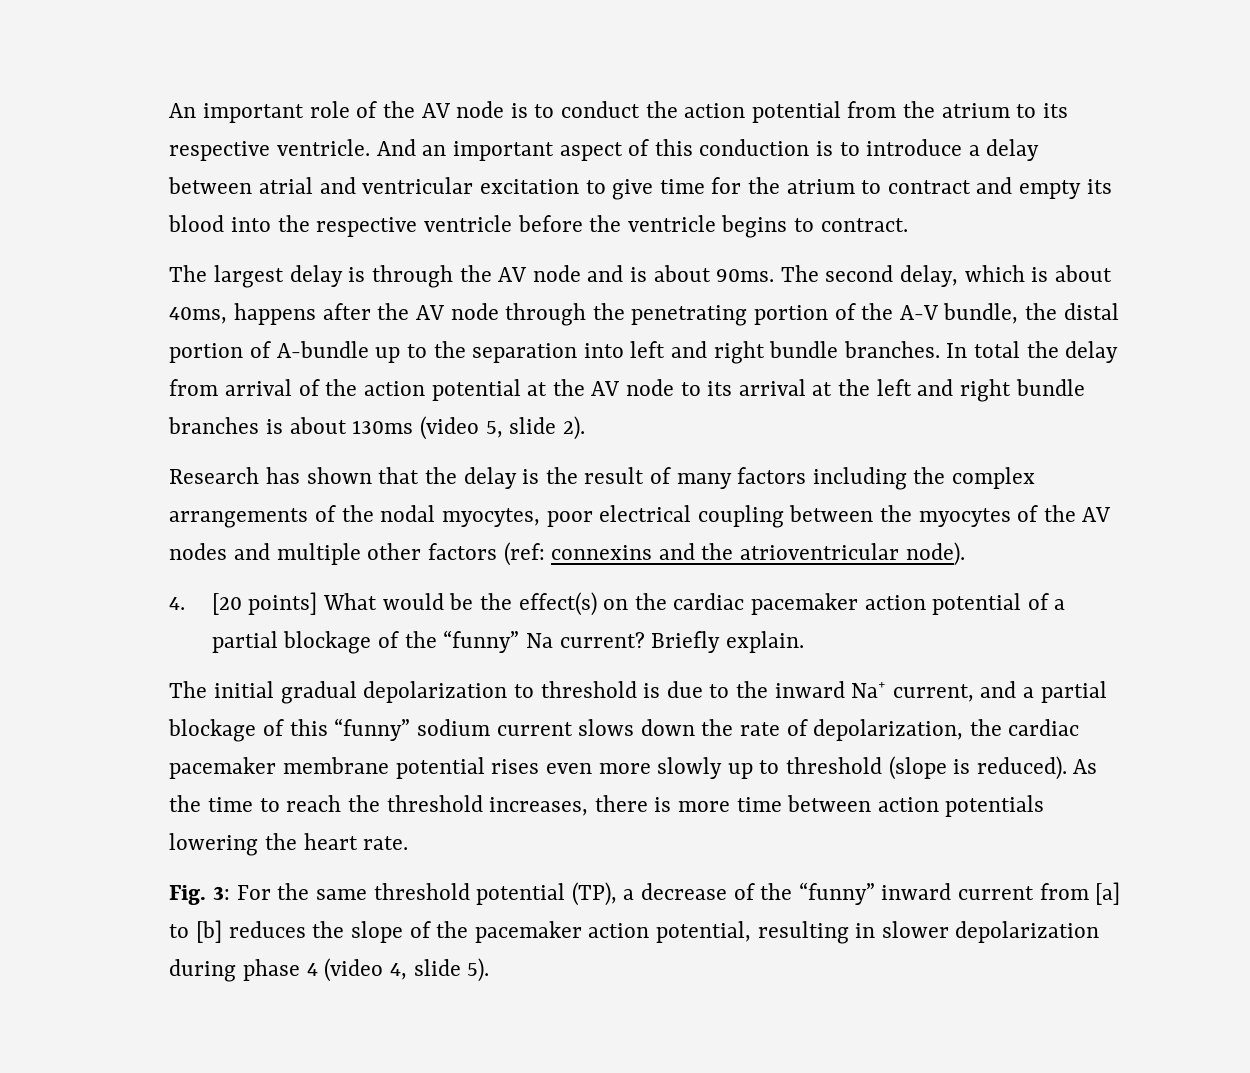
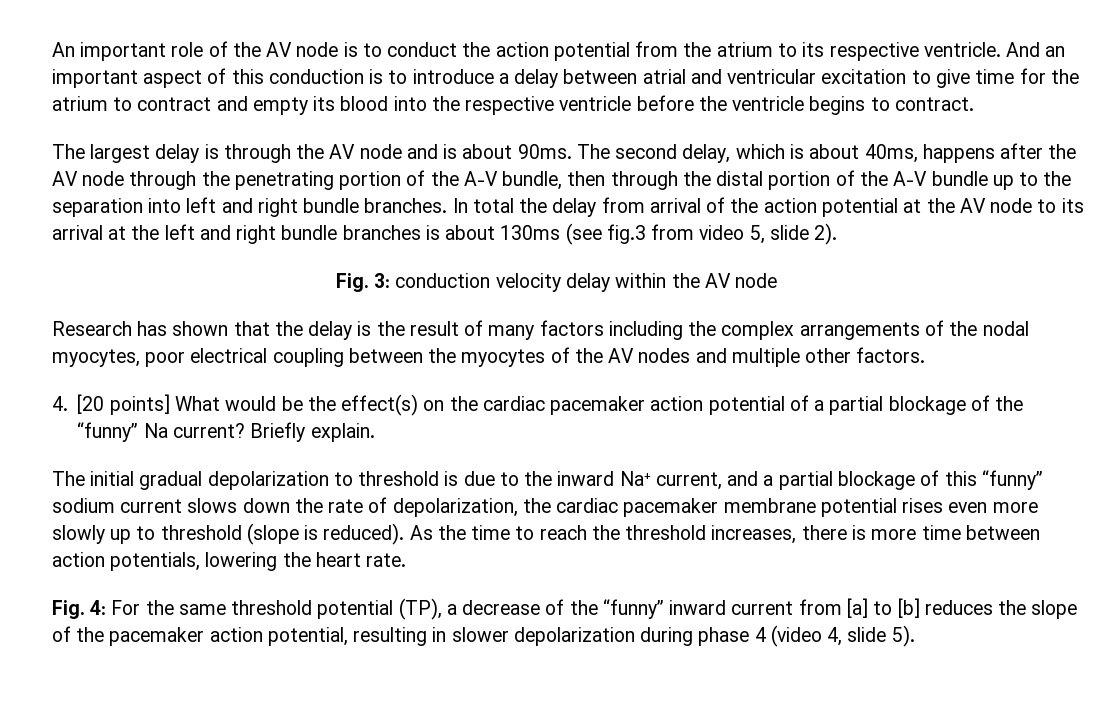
(1019, 313) none -> [567,171,678,190] then through
[276,341,369,358] A-bundle -> [859,171,988,186] the A-V bundle
[419,416,479,440] (video -> [565,223,745,245] (see fig.3 from video
(585, 428) none -> [335,273,778,292] // Fig. 3: conduction velocity delay within the AV node
[427,542,965,566] factors (ref: connexins and the atrioventricular node). -> [856,347,926,363] factors.
[945,795,1045,817] potentials -> [109,552,200,571] potentials,
[213,886,231,900] 3: -> [89,600,106,615] 4:

